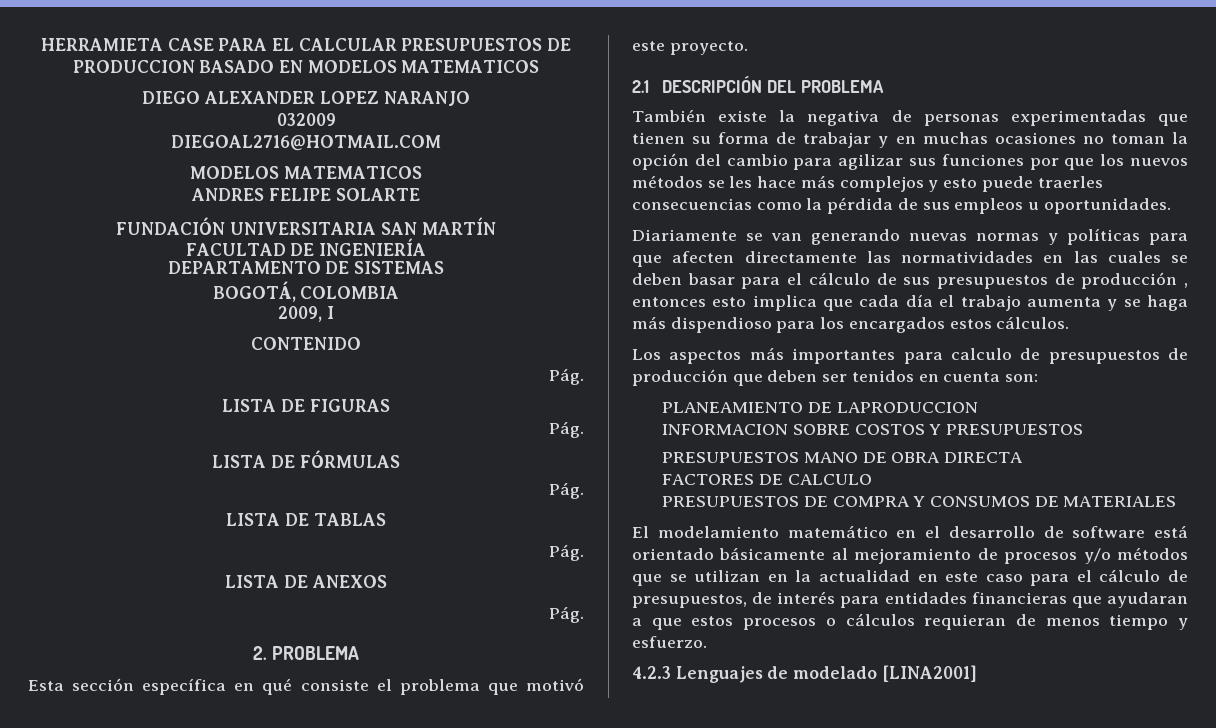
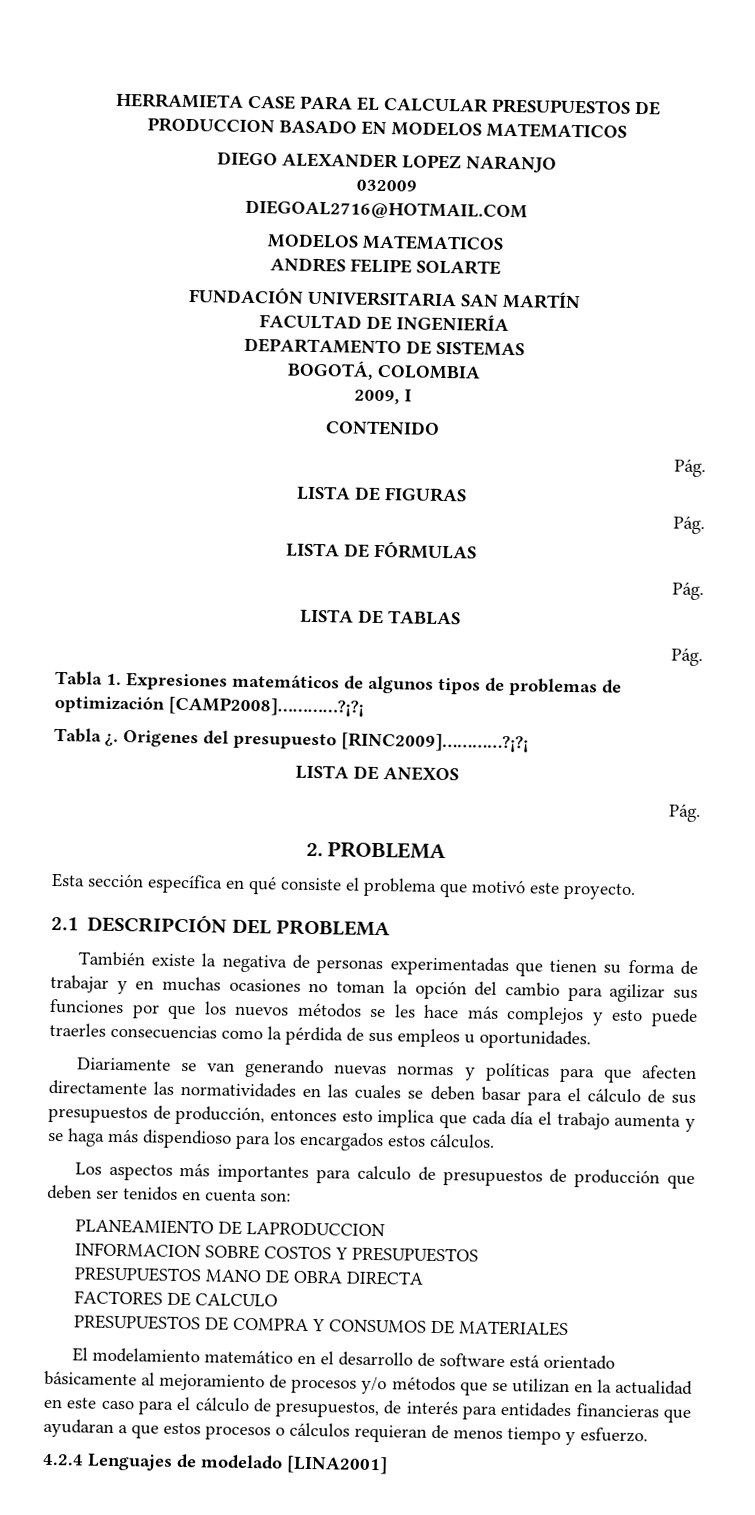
(584, 552) none -> [55,670,622,697] [54,694,364,717] [54,727,529,753] // Tabla 1. Expresiones matemáticos de algunos tipos de problemas de optimización [CAMP2008]…………?¡?¡ // Tabla ¿. Origenes del presupuesto [RINC2009]…………?¡?¡
[1081,272,1188,289] producción , -> [175,1105,266,1126] producción,
[632,666,671,679] 4.2.3 -> [42,1453,84,1466] 4.2.4

